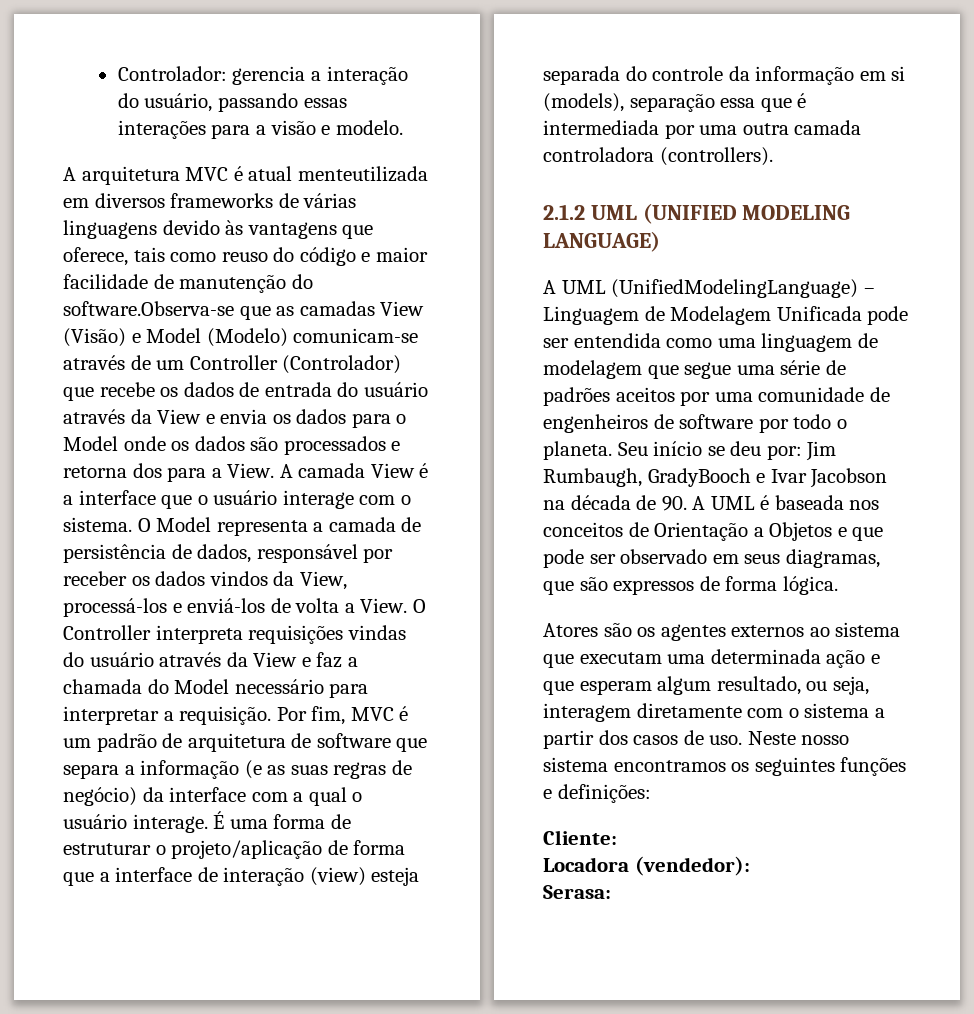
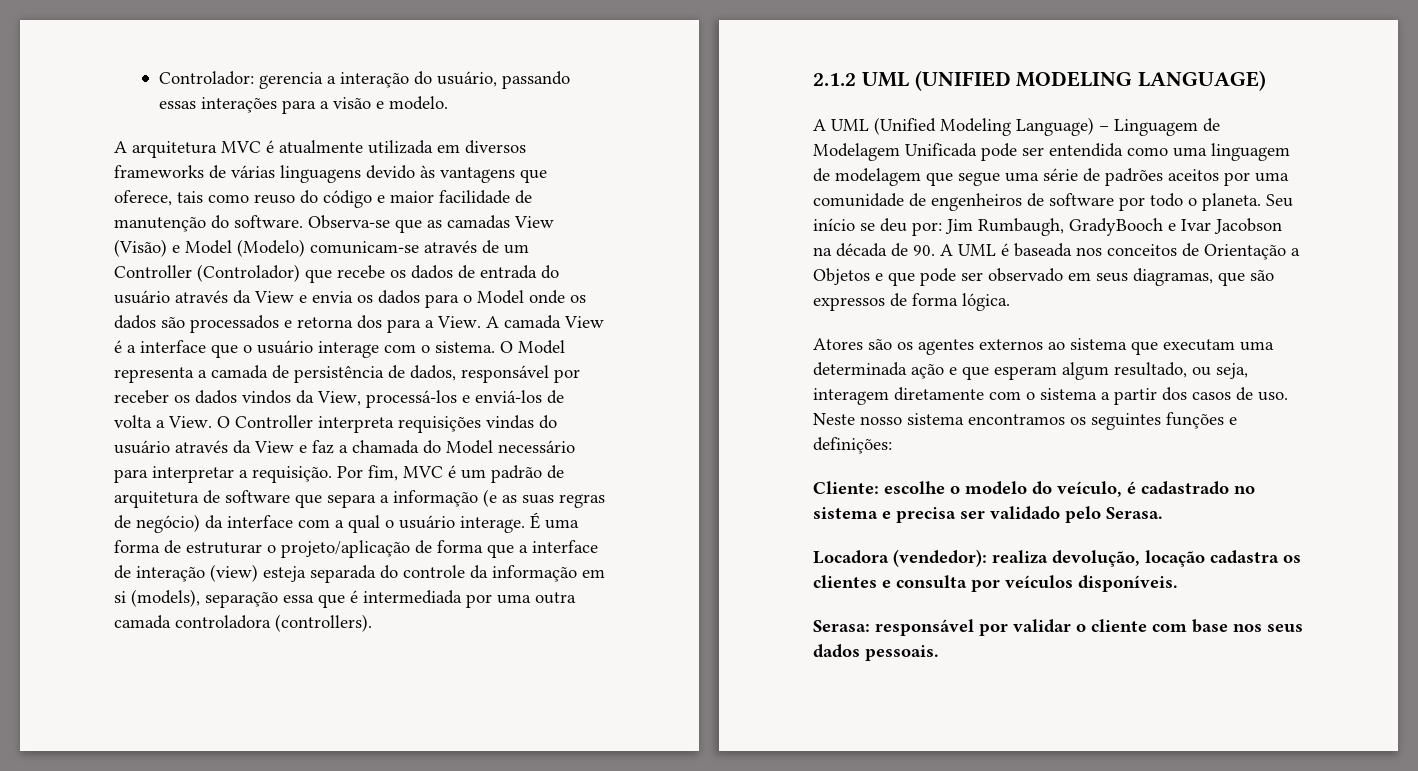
[248,166,428,182] atual menteutilizada -> [279,140,433,154] atualmente utilizada
[63,301,234,316] software.Observa-se -> [234,215,390,229] software. Observa-se
[611,279,859,298] (UnifiedModelingLanguage) -> [874,117,1094,136] (Unified Modeling Language)
[543,856,750,876] [543,885,611,899] // Locadora (vendedor): // Serasa: -> [884,481,1255,497] [813,506,1163,523] [813,549,1301,567] [813,575,1178,592] [813,619,1303,636] [813,644,939,661] escolhe o modelo do veículo, é cadastrado no sistema e precisa ser validado pelo Serasa. // Locadora (vendedor): realiza devolução, locação cadastra os clientes e consulta por veículos disponíveis. // Serasa: responsável por validar o cliente com base nos seus dados pessoais.

